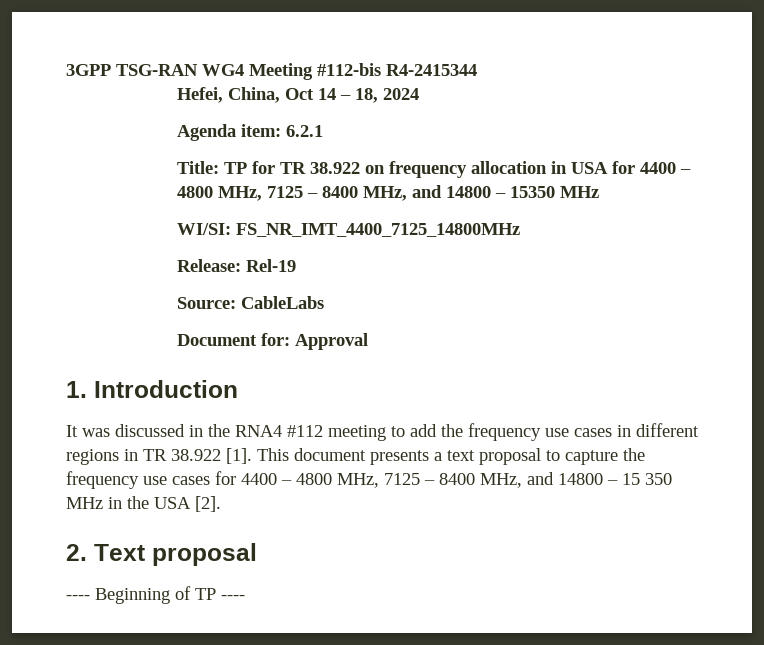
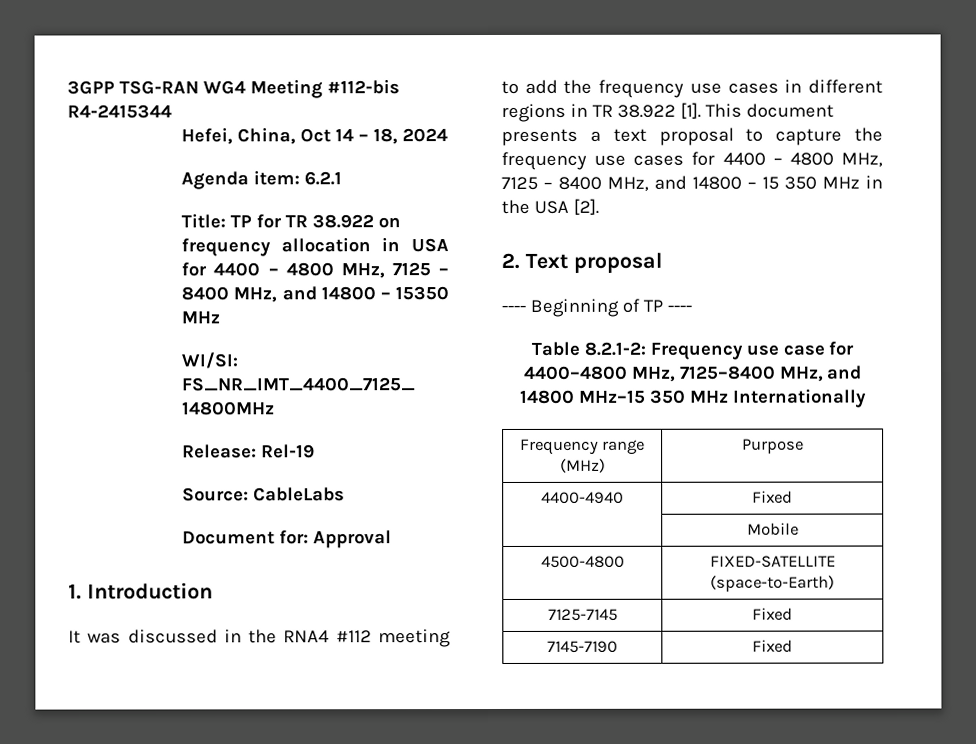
(245, 597) none -> [530,341,855,360] [522,365,863,382] [520,388,867,408] [519,438,646,455] [559,458,606,473] [741,438,804,454] [541,491,624,504] [752,490,793,504] [746,522,799,536] [540,555,625,568] [709,555,836,568] [710,575,835,592] [547,608,618,621] [752,607,793,621] [547,640,618,653] [752,639,793,653] // Table 8.2.1-2: Frequency use case for 4400–4800 MHz, 7125–8400 MHz, and 14800 MHz–15 350 MHz Internationally // Frequency range (MHz) | Purpose // 4400-4940 | Fixed // | Mobile // 4500-4800 | FIXED-SATELLITE (space-to-Earth) // 7125-7145 | Fixed // 7145-7190 | Fixed

